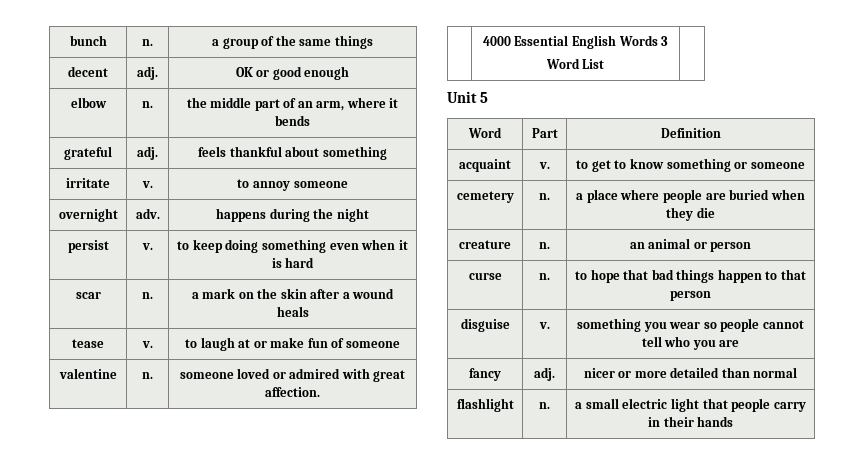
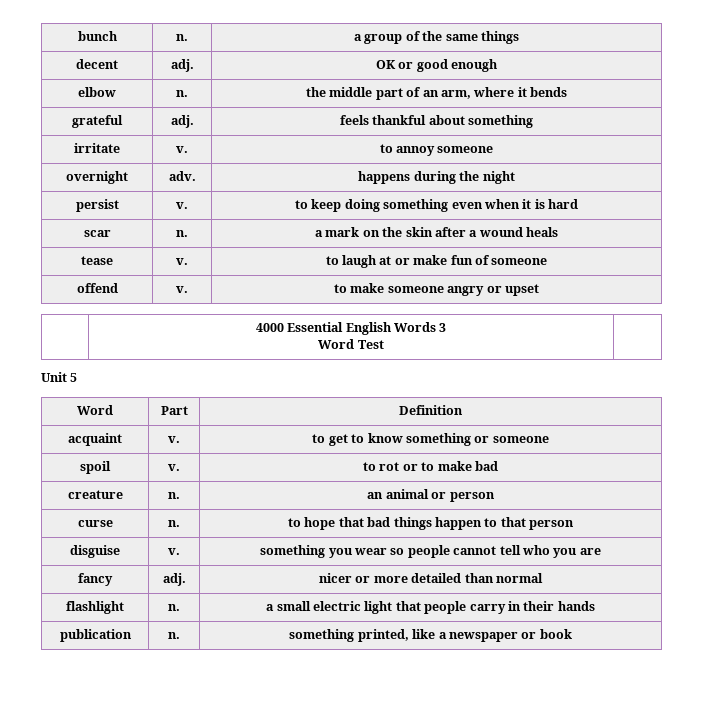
[58,368,117,379] [142,372,153,379] [179,368,406,382] [265,387,320,397] valentine | n. | someone loved or admired with great affection. -> [76,283,118,293] [176,286,188,293] [334,283,539,296] offend | v. | to make someone angry or upset
[582,59,605,69] List -> [357,340,384,349] Test
[456,191,514,203] [539,193,550,200] [576,189,805,203] [666,207,715,221] cemetery | n. | a place where people are buried when they die -> [80,461,111,474] [168,464,180,471] [363,461,498,471] spoil | v. | to rot or to make bad
(734, 421) none -> [59,629,132,642] [168,632,180,639] [289,629,572,642] // publication | n. | something printed, like a newspaper or book

